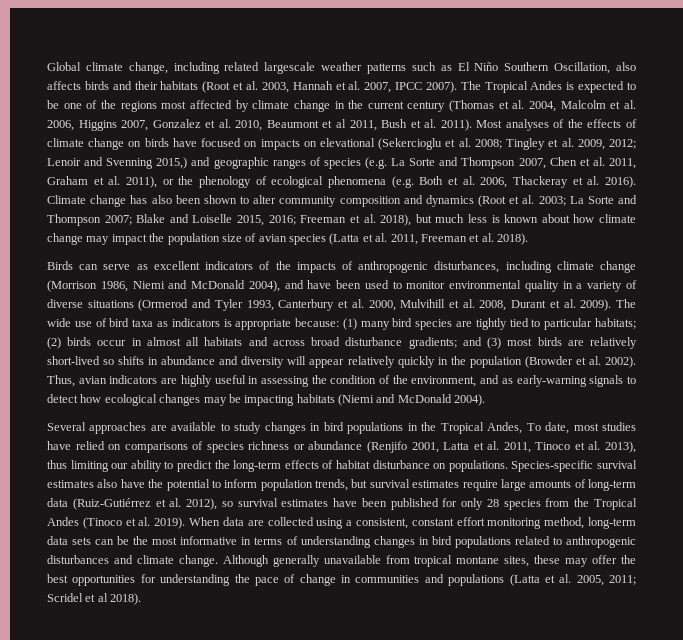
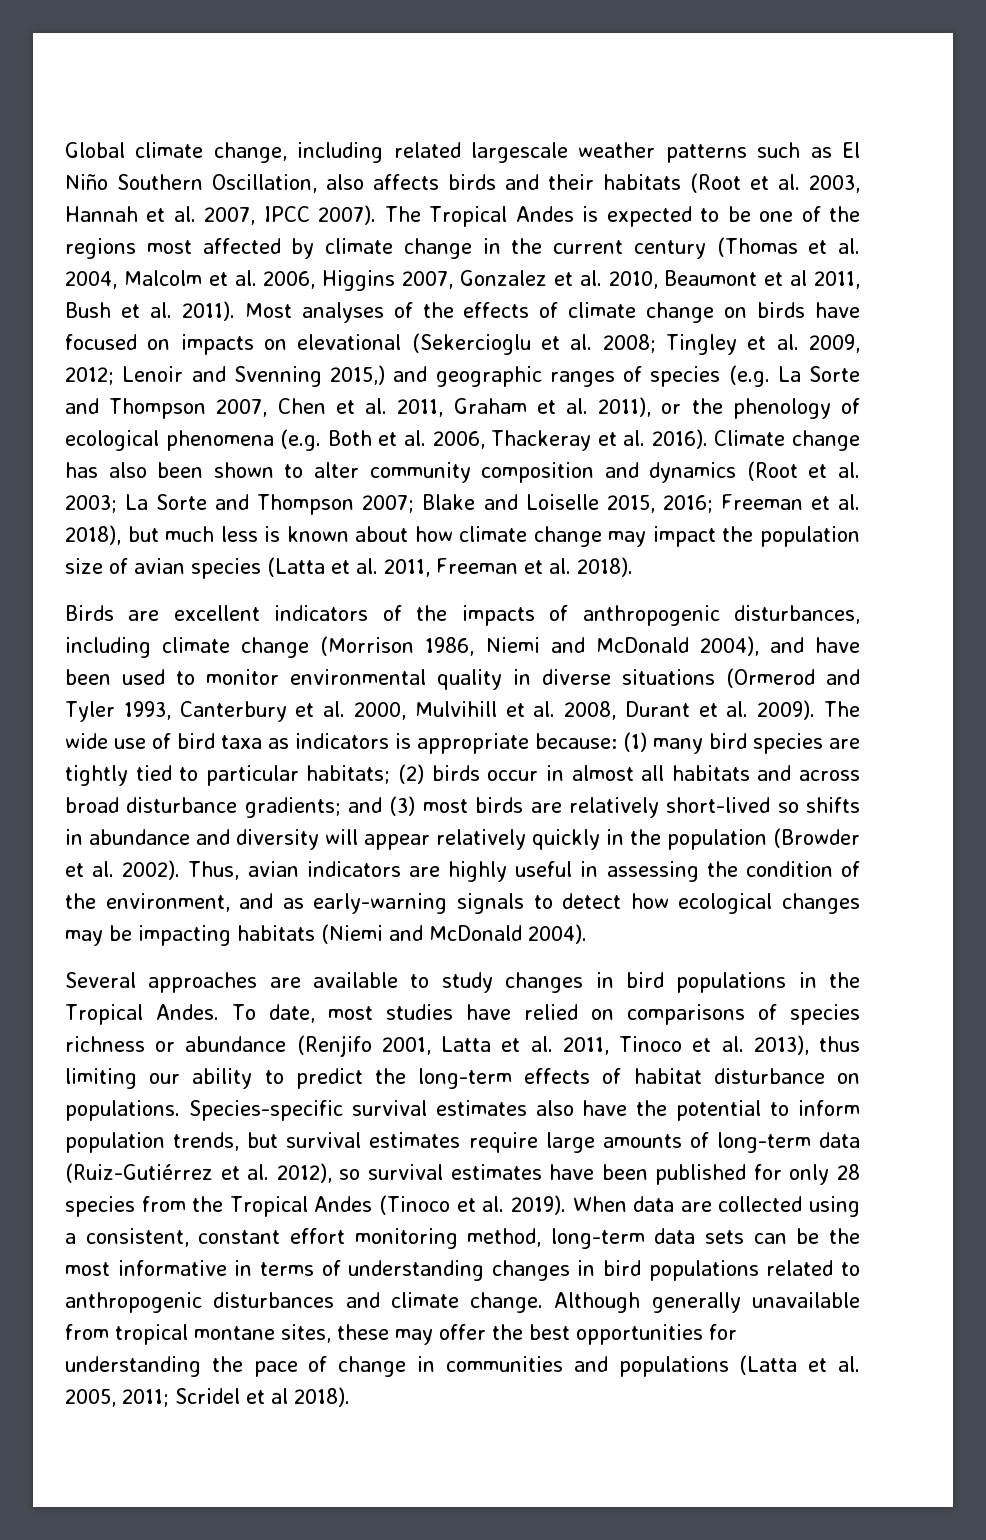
[79,264,148,270] can serve as -> [128,610,160,621] are
[576,280,637,292] a variety of -> (531, 677) none
[487,422,523,434] Andes, -> [155,1004,219,1020] Andes.

